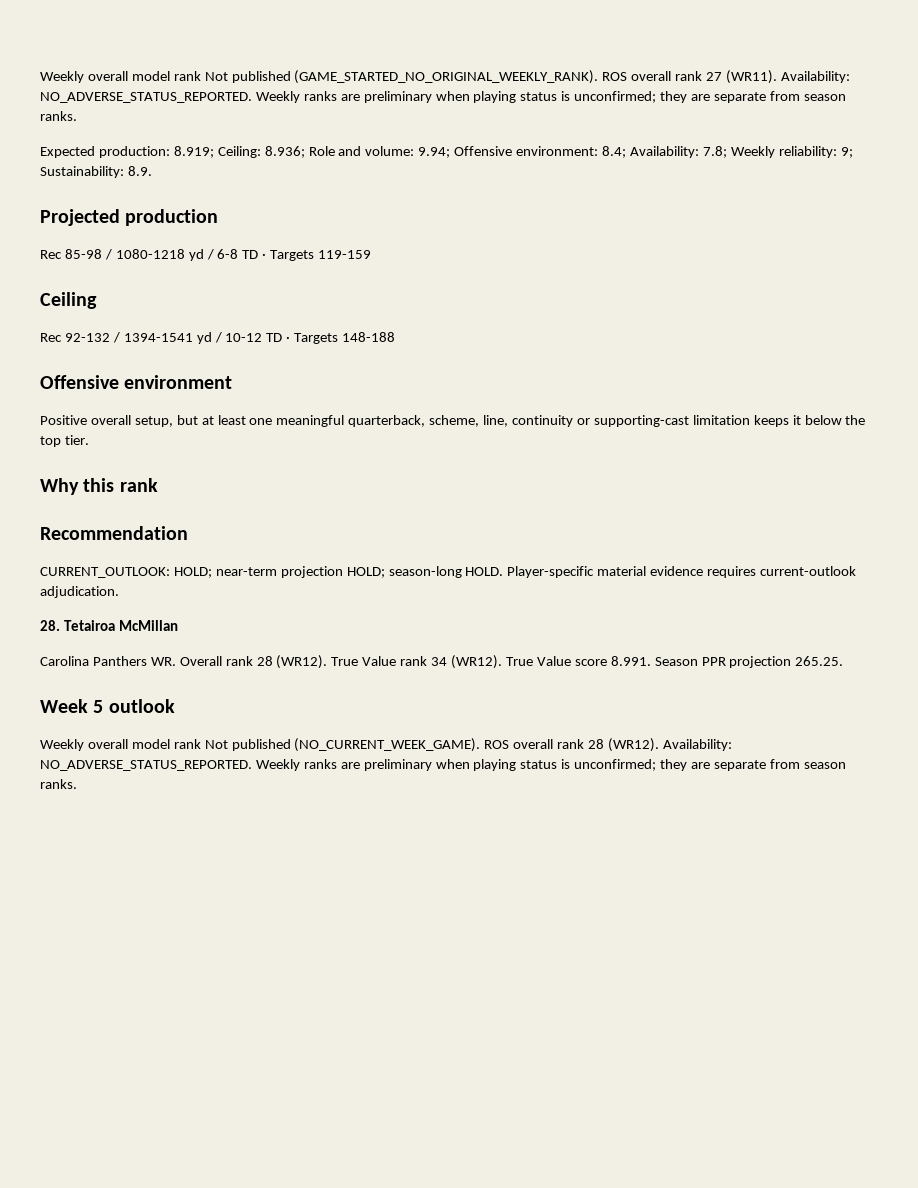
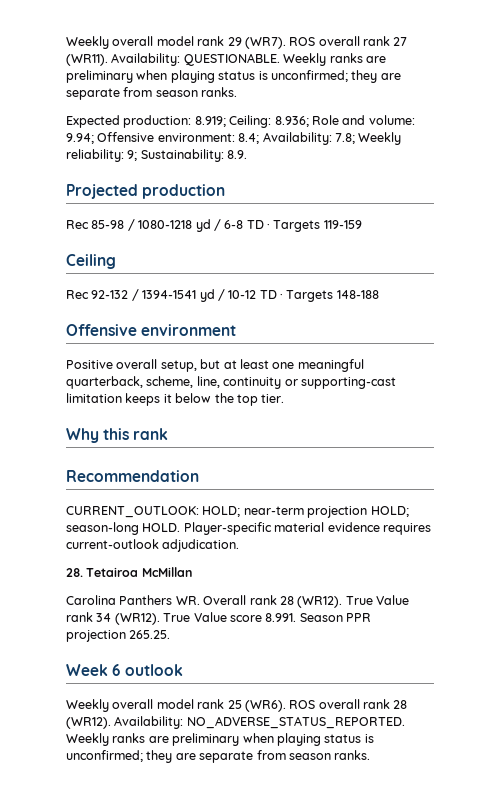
[40,70,599,84] Weekly overall model rank Not published (GAME_STARTED_NO_ORIGINAL_WEEKLY_RANK). -> [66,36,286,49] Weekly overall model rank 29 (WR7).
[40,92,252,103] NO_ADVERSE_STATUS_REPORTED. -> [183,53,280,66] QUESTIONABLE.
[93,700,104,713] 5 -> [112,664,122,676] 6
[204,738,481,752] Not published (NO_CURRENT_WEEK_GAME). -> [227,700,286,712] 25 (WR6).

